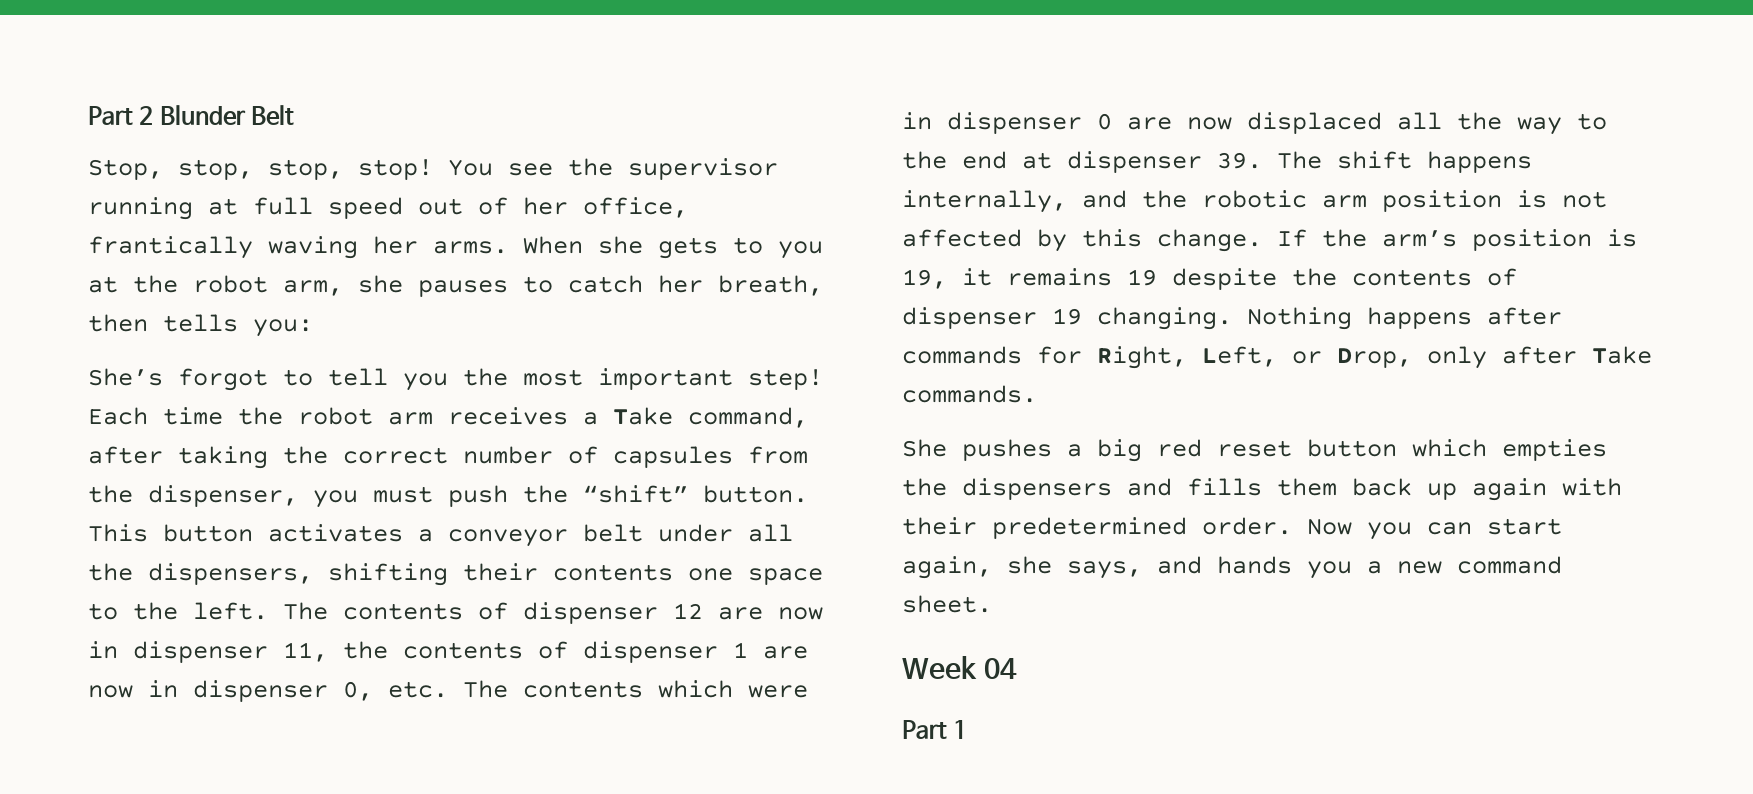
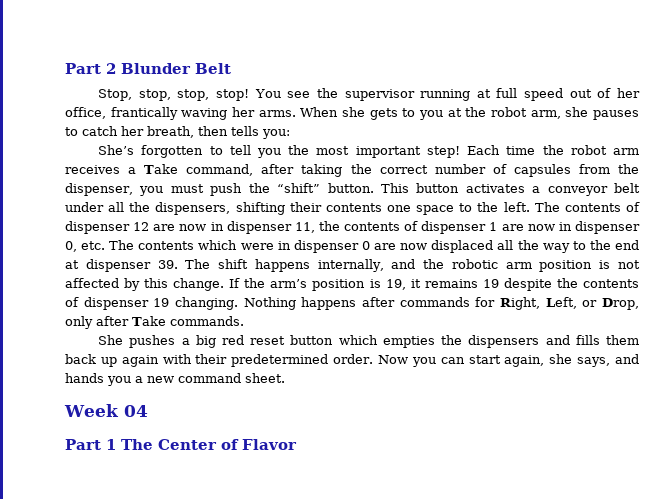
[178,368,268,391] forgot -> [141,145,204,158] forgotten
(968, 729) none -> [121,439,297,450] The Center of Flavor

